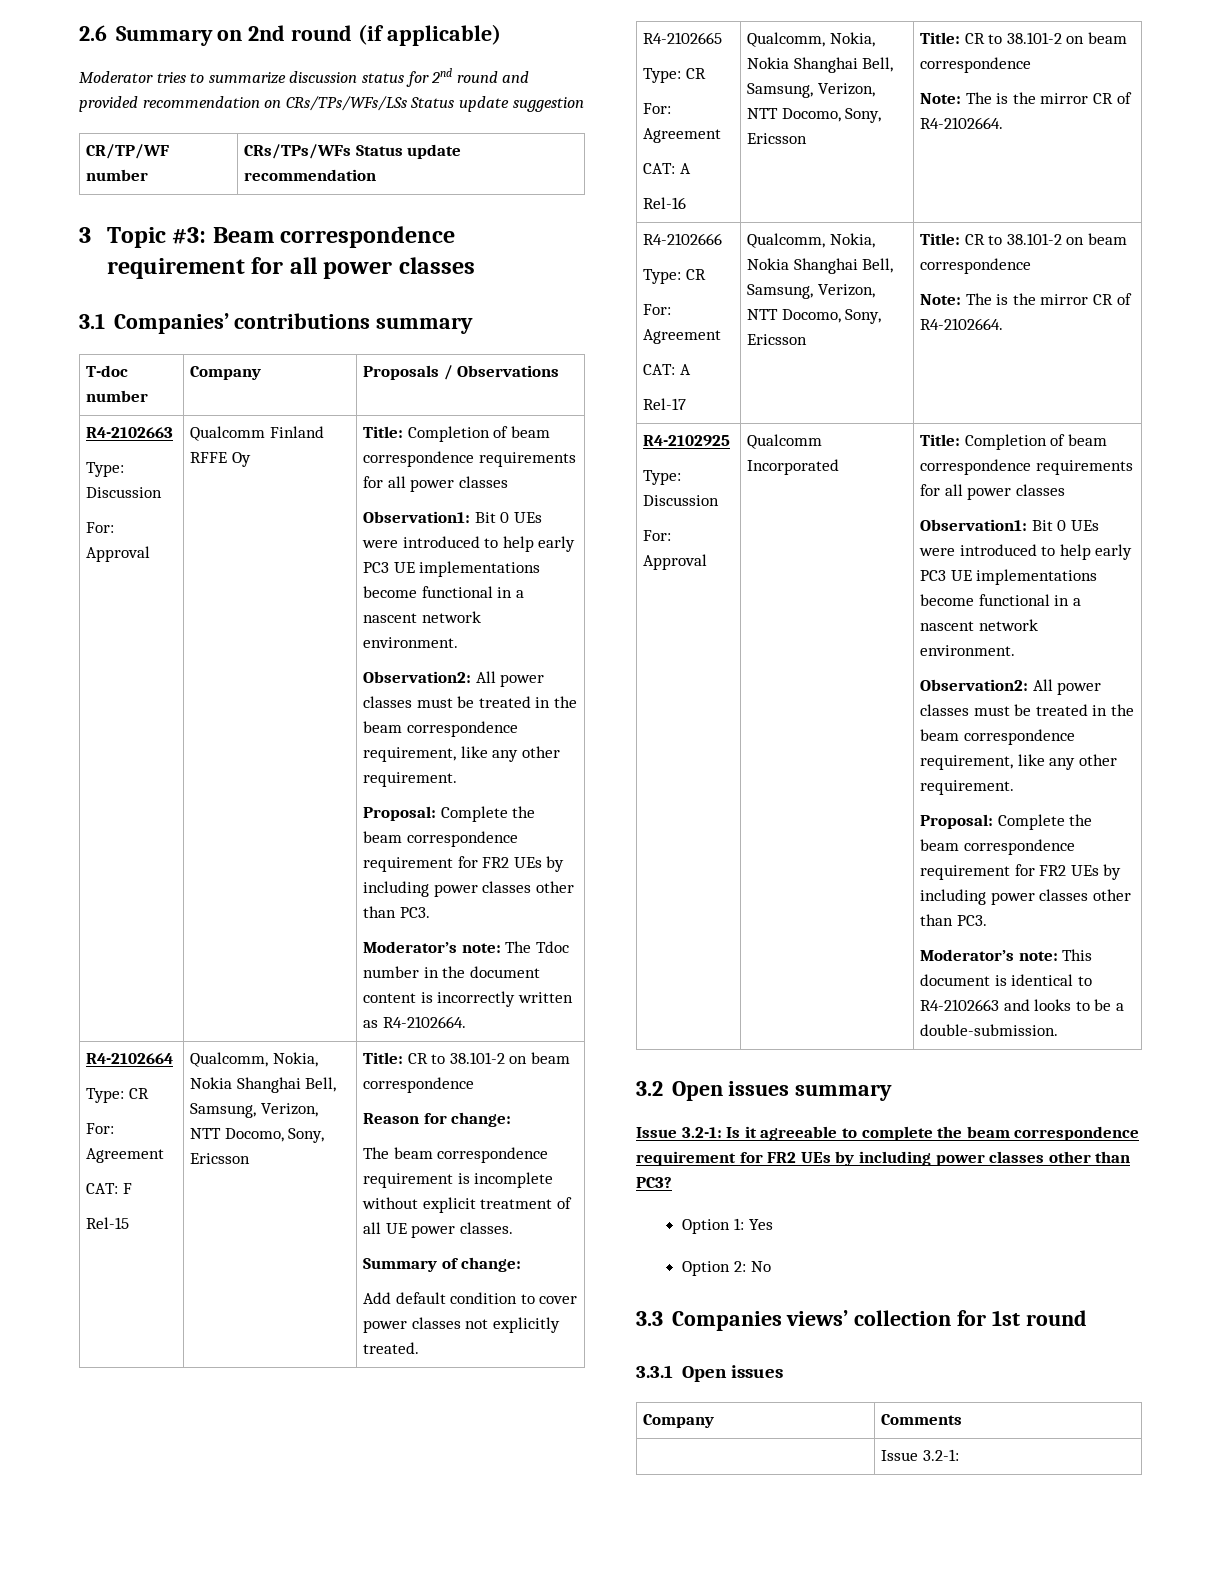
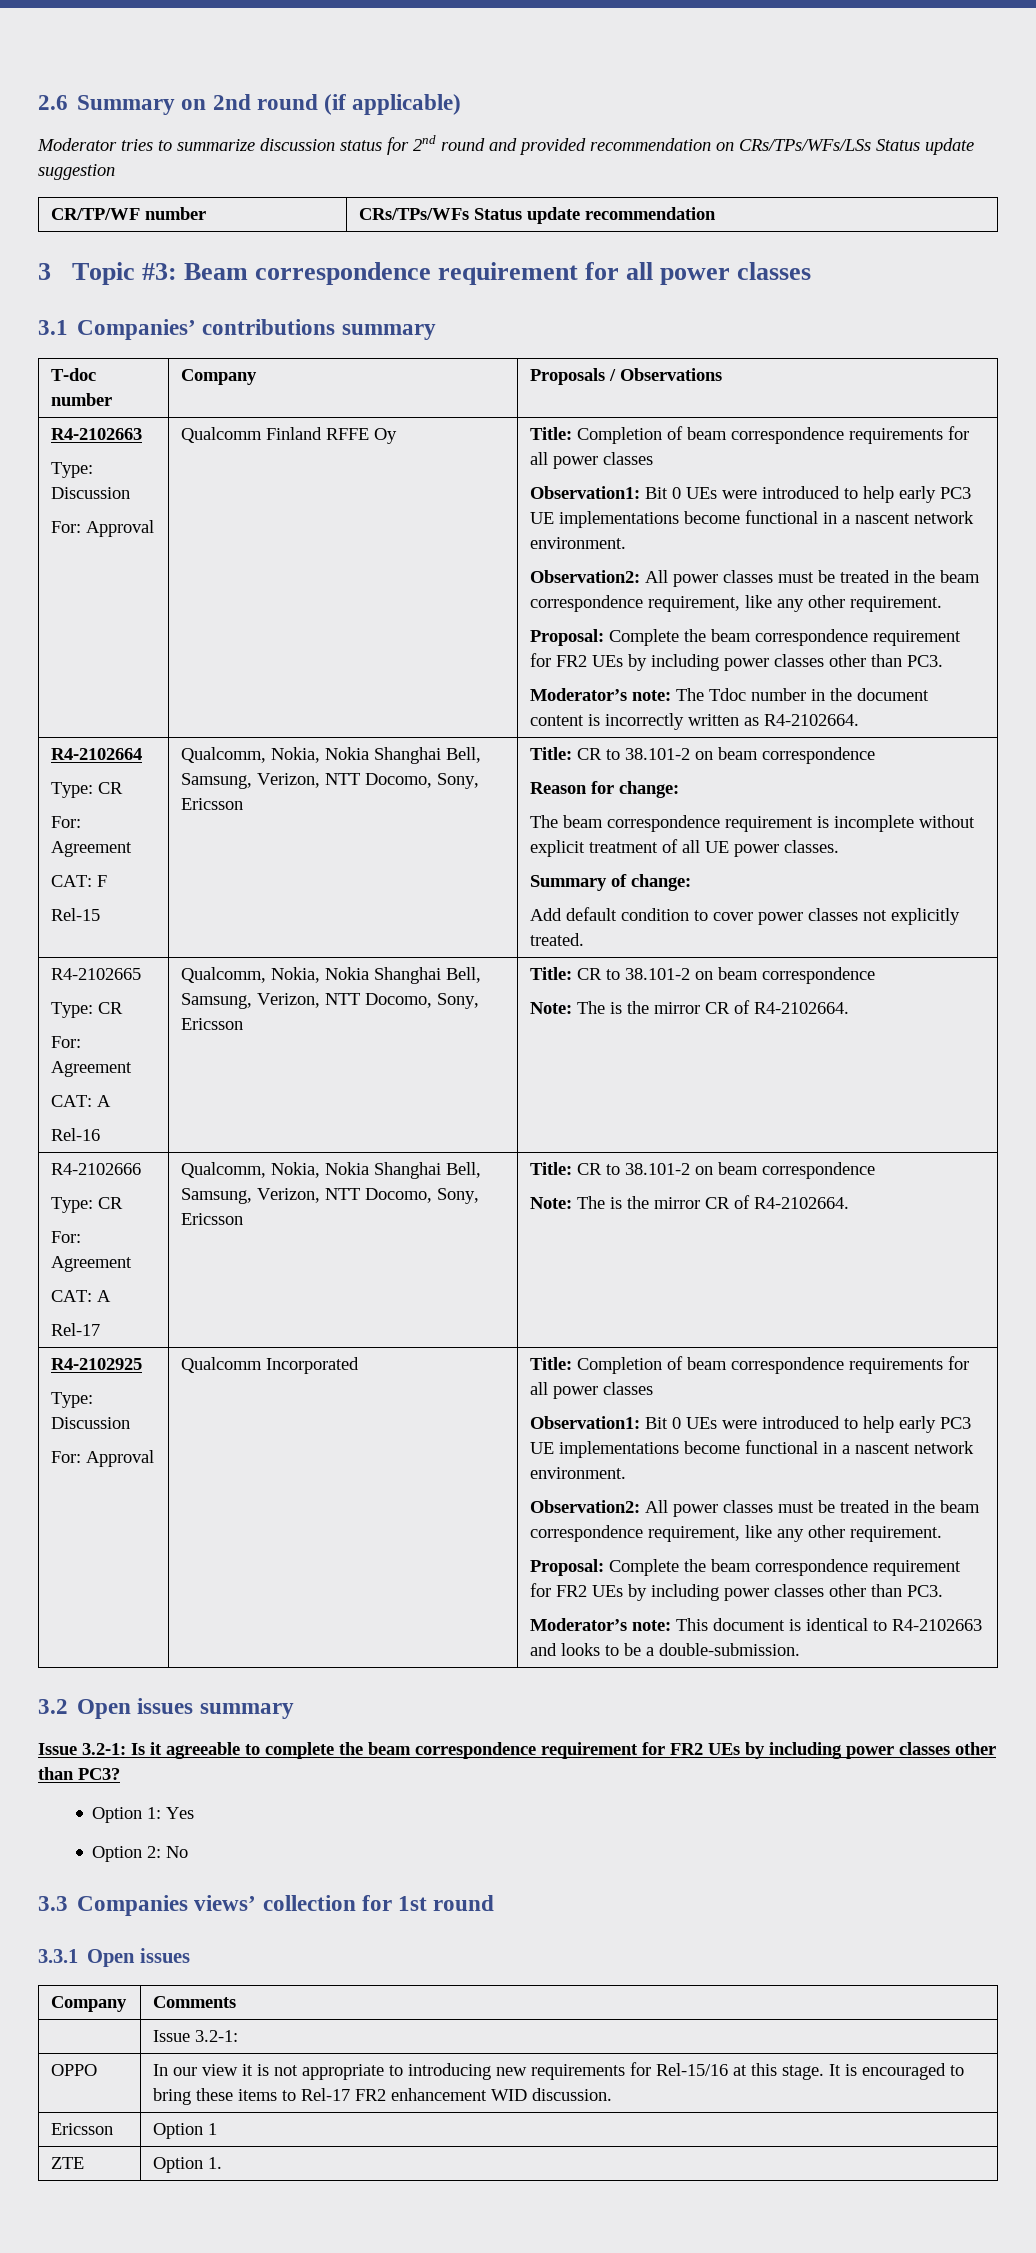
(959, 1455) none -> [51,2064,98,2076] [153,2062,965,2080] [153,2088,613,2105] [51,2123,114,2135] [153,2123,218,2139] [51,2157,85,2169] [153,2157,223,2173] // OPPO | In our view it is not appropriate to introducing new requirements for Rel-15/16 at this stage. It is encouraged to bring these items to Rel-17 FR2 enhancement WID discussion. // Ericsson | Option 1 // ZTE | Option 1.

